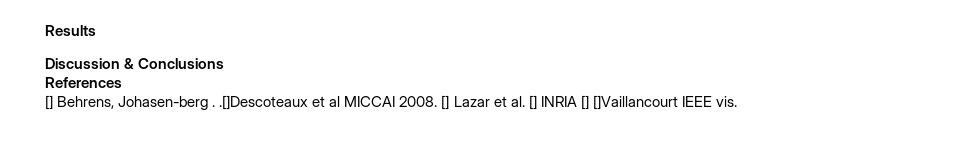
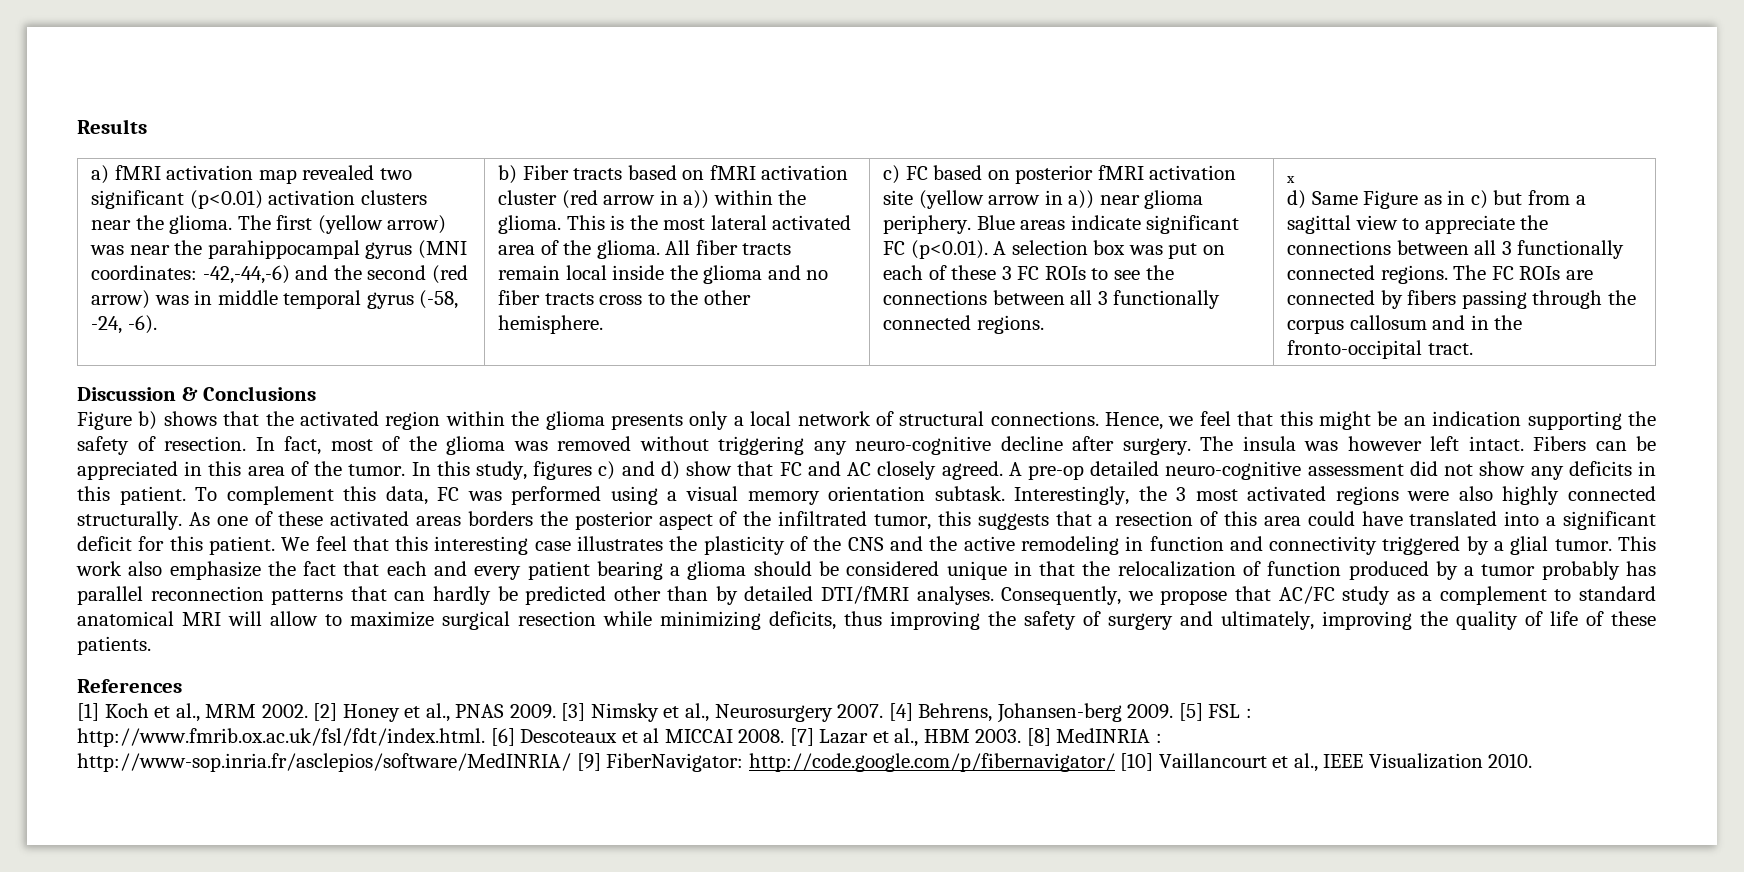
[45,58,225,69] [45,77,122,88] [45,95,309,110] // Discussion & Conclusions // References // [] Behrens, Johasen-berg . .[]Descoteaux -> [91,165,412,184] [91,190,427,209] [91,215,447,234] [90,240,467,259] [91,265,468,284] [91,290,459,309] [91,315,157,334] [498,165,849,184] [498,190,807,209] [498,215,852,234] [498,240,792,259] [498,265,829,284] [498,290,751,305] [498,315,604,334] [883,165,1237,184] [883,190,1204,209] [883,215,1240,234] [883,240,1226,259] [883,265,1174,280] [883,290,1221,309] [883,315,1044,334] [1286,176,1296,183] [1287,190,1586,209] [1287,215,1549,234] [1287,240,1625,259] [1287,265,1593,284] [1287,290,1636,309] [1287,315,1523,334] [1287,340,1473,359] [77,386,317,401] [77,411,1656,430] [77,436,1656,455] [77,461,1657,480] [77,486,1657,505] [77,511,1657,530] [77,536,1657,555] [76,561,1656,580] [77,586,1656,605] [77,611,1656,630] [77,636,151,655] [77,679,182,693] [77,703,1252,723] [77,728,618,747] // a) fMRI activation map revealed two significant (p<0.01) activation clusters near the glioma. The first (yellow arrow) was near the parahippocampal gyrus (MNI coordinates: -42,-44,-6) and the second (red arrow) was in middle temporal gyrus (-58, -24, -6). | b) Fiber tracts based on fMRI activation cluster (red arrow in a)) within the glioma. This is the most lateral activated area of the glioma. All fiber tracts remain local inside the glioma and no fiber tracts cross to the other hemisphere. | c) FC based on posterior fMRI activation site (yellow arrow in a)) near glioma periphery. Blue areas indicate significant FC (p<0.01). A selection box was put on each of these 3 FC ROIs to see the connections between all 3 functionally connected regions. | x // d) Same Figure as in c) but from a sagittal view to appreciate the connections between all 3 functionally connected regions. The FC ROIs are connected by fibers passing through the corpus callosum and in the fronto-occipital tract. // Discussion & Conclusions // Figure b) shows that the activated region within the glioma presents only a local network of structural connections. Hence, we feel that this might be an indication supporting the safety of resection. In fact, most of the glioma was removed without triggering any neuro-cognitive decline after surgery. The insula was however left intact. Fibers can be appreciated in this area of the tumor. In this study, figures c) and d) show that FC and AC closely agreed. A pre-op detailed neuro-cognitive assessment did not show any deficits in this patient. To complement this data, FC was performed using a visual memory orientation subtask. Interestingly, the 3 most activated regions were also highly connected structurally. As one of these activated areas borders the posterior aspect of the infiltrated tumor, this suggests that a resection of this area could have translated into a significant deficit for this patient. We feel that this interesting case illustrates the plasticity of the CNS and the active remodeling in function and connectivity triggered by a glial tumor. This work also emphasize the fact that each and every patient bearing a glioma should be considered unique in that the relocalization of function produced by a tumor probably has parallel reconnection patterns that can hardly be predicted other than by detailed DTI/fMRI analyses. Consequently, we propose that AC/FC study as a complement to standard anatomical MRI will allow to maximize surgical resection while minimizing deficits, thus improving the safety of surgery and ultimately, improving the quality of life of these patients. // References // [1] Koch et al., MRM 2002. [2] Honey et al., PNAS 2009. [3] Nimsky et al., Neurosurgery 2007. [4] Behrens, Johansen-berg 2009. [5] FSL : http://www.fmrib.ox.ac.uk/fsl/fdt/index.html. [6] Descoteaux
[441,95,450,110] [] -> [789,728,814,746] [7]
[510,95,737,110] al. [] INRIA [] []Vaillancourt IEEE vis. -> [894,728,1163,747] [77,753,1533,772] al., HBM 2003. [8] MedINRIA : http://www-sop.inria.fr/asclepios/software/MedINRIA/ [9] FiberNavigator: http://code.google.com/p/fibernavigator/ [10] Vaillancourt et al., IEEE Visualization 2010.

